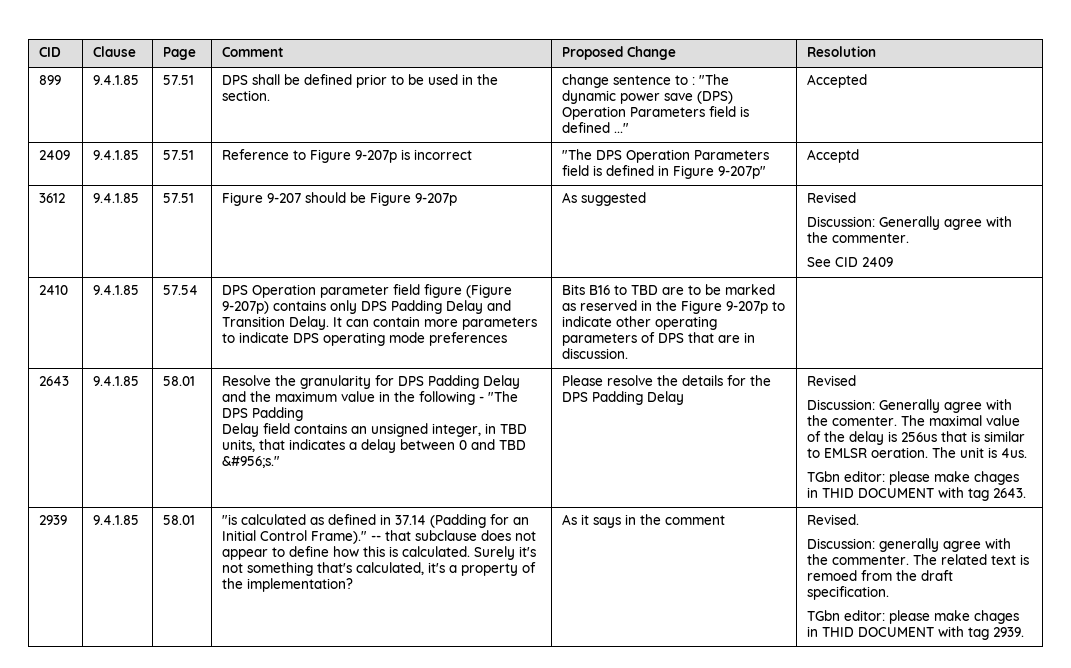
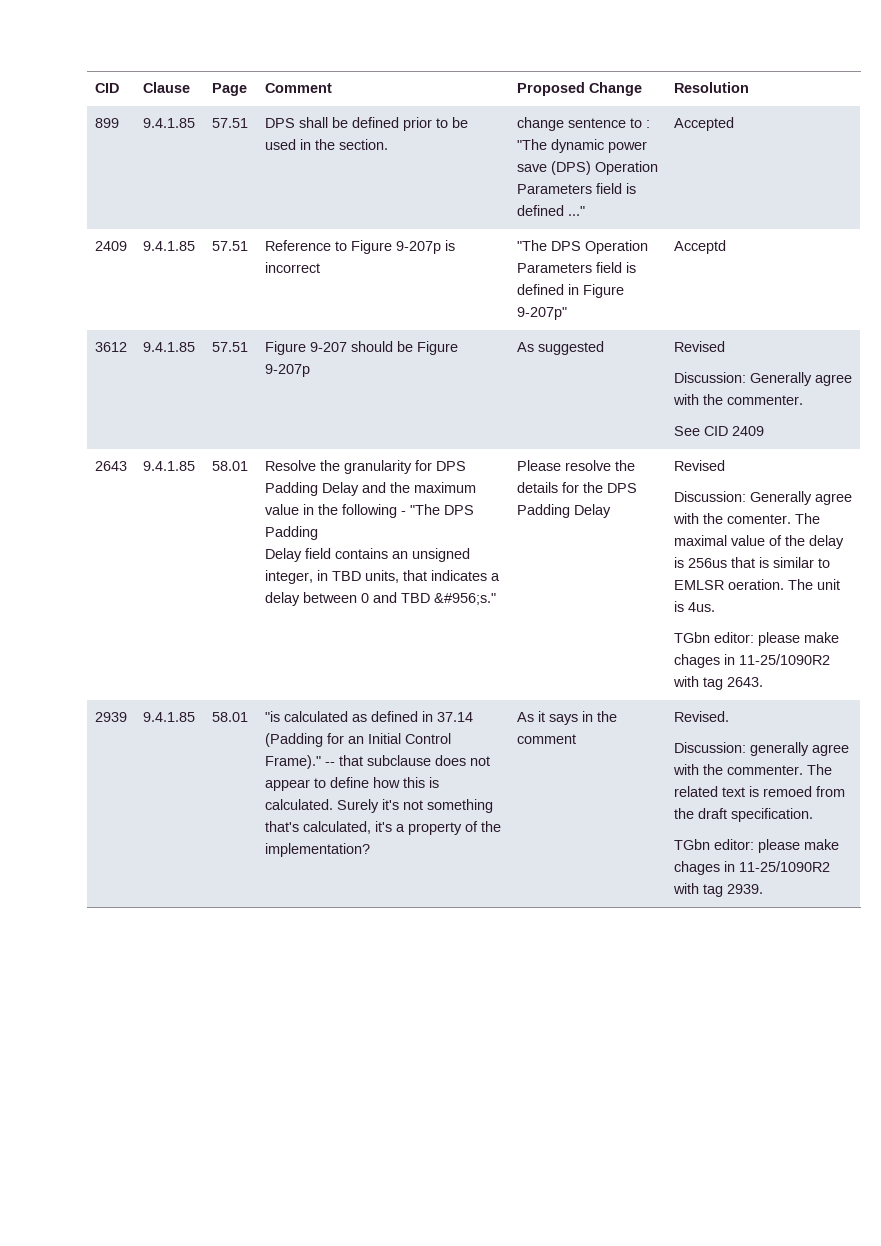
[39,285,69,295] [93,285,140,295] [163,285,199,295] [222,284,513,298] [222,300,512,314] [222,316,538,330] [222,332,508,346] [562,284,776,295] [562,300,786,314] [562,316,718,330] [562,332,756,346] [562,348,629,359] // 2410 | 9.4.1.85 | 57.54 | DPS Operation parameter field figure (Figure 9-207p) contains only DPS Padding Delay and Transition Delay. It can contain more parameters to indicate DPS operating mode preferences | Bits B16 to TBD are to be marked as reserved in the Figure 9-207p to indicate other operating parameters of DPS that are in discussion. | -> (764, 431) none
[822,488,935,498] THID DOCUMENT -> [738,654,830,665] 11-25/1090R2
[822,627,935,637] THID DOCUMENT -> [738,861,830,872] 11-25/1090R2

